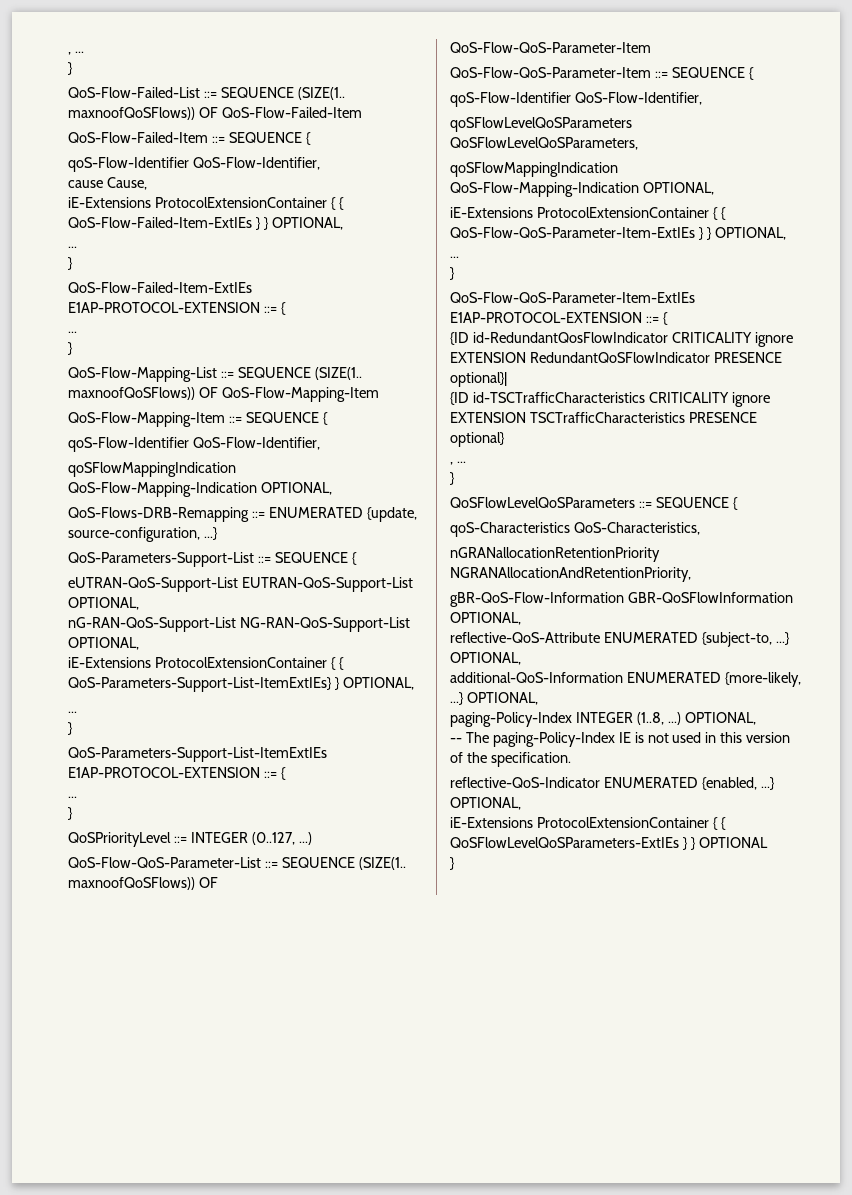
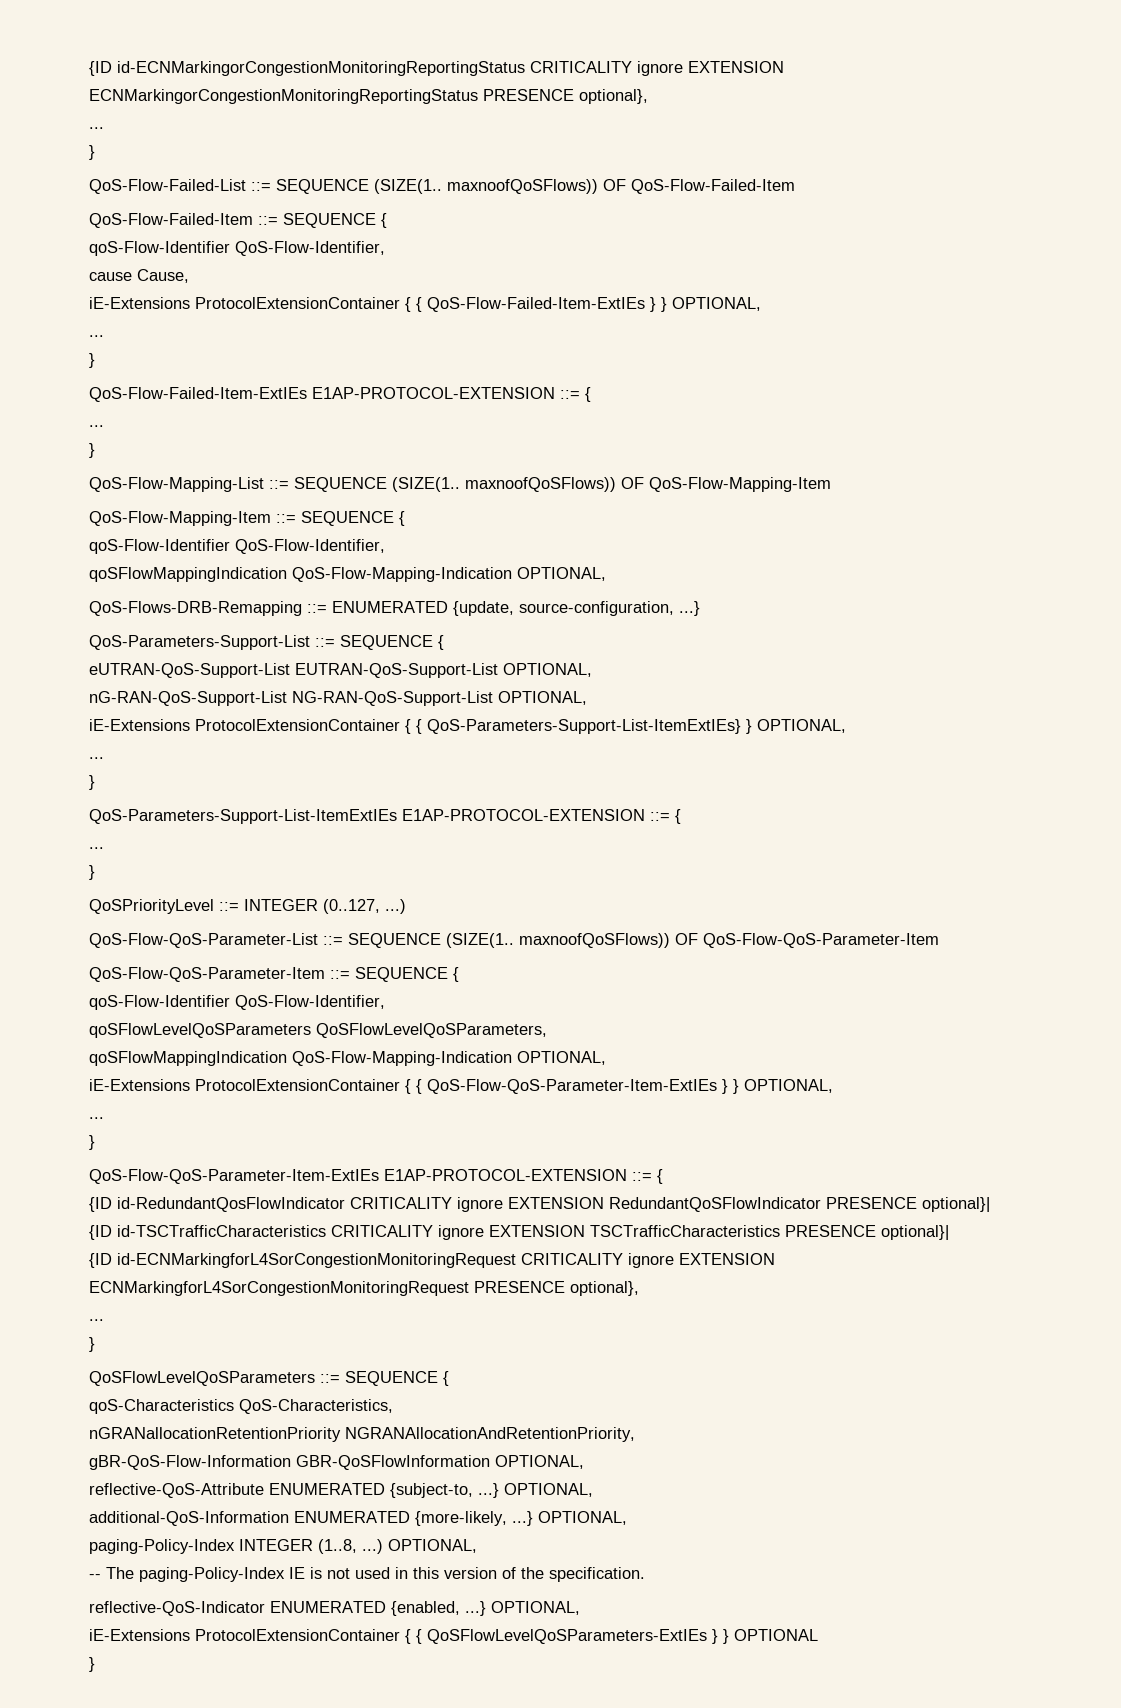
[68,52,71,55] , -> [89,61,784,76] [89,89,648,104] {ID id-ECNMarkingorCongestionMonitoringReportingStatus CRITICALITY ignore EXTENSION ECNMarkingorCongestionMonitoringReportingStatus PRESENCE optional}, //
[450,432,505,447] [450,462,453,465] optional} // , -> [881,1225,949,1240] [89,1253,775,1268] [89,1281,639,1296] optional}| // {ID id-ECNMarkingforL4SorCongestionMonitoringRequest CRITICALITY ignore EXTENSION ECNMarkingforL4SorCongestionMonitoringRequest PRESENCE optional}, //

